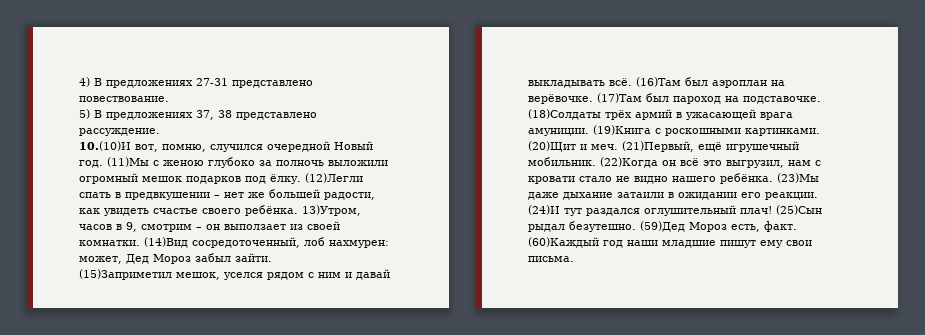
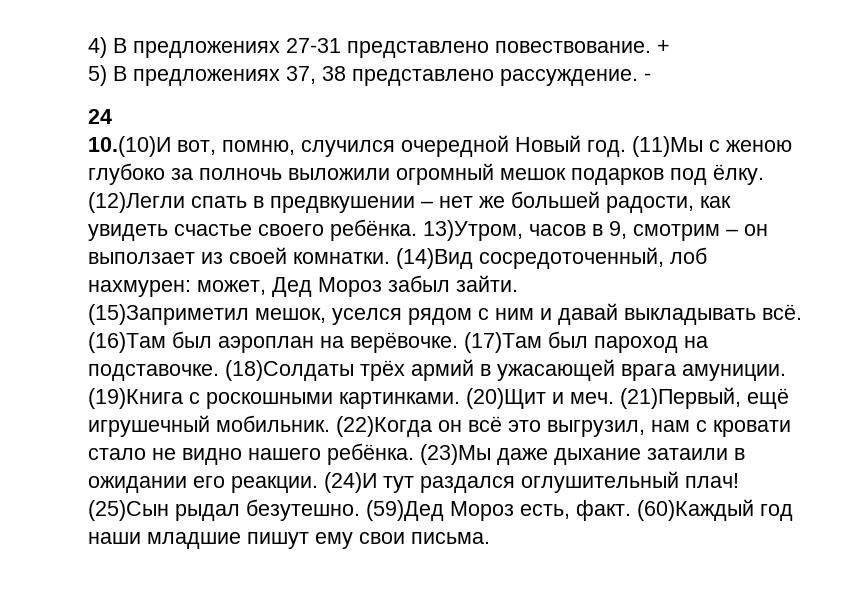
(169, 99) none -> [657,40,670,53] +
(160, 132) none -> [644,73,651,81] [88,109,112,124] - // 24

